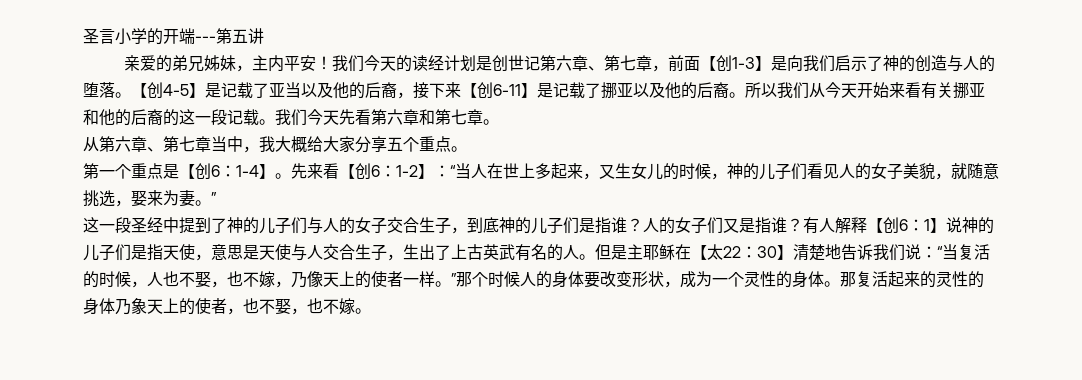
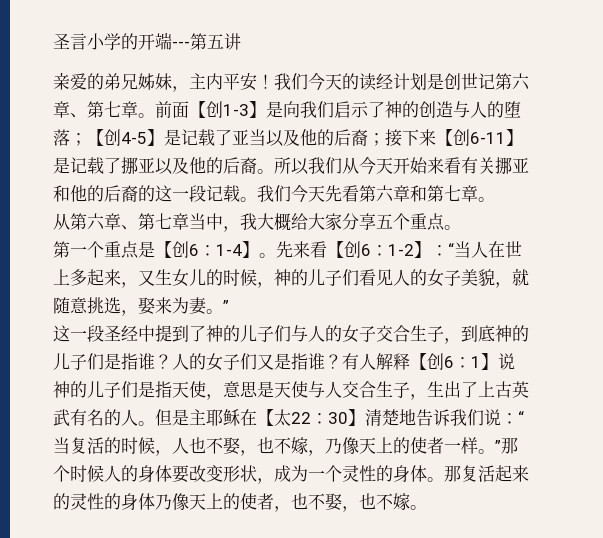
[651,65,668,72] ， -> [138,113,155,118] 。
[115,92,131,98] 。 -> [70,133,87,146] ；
[397,92,413,99] ， -> [368,133,385,146] ；
[131,298,147,314] 象 -> [172,493,189,511] 像

